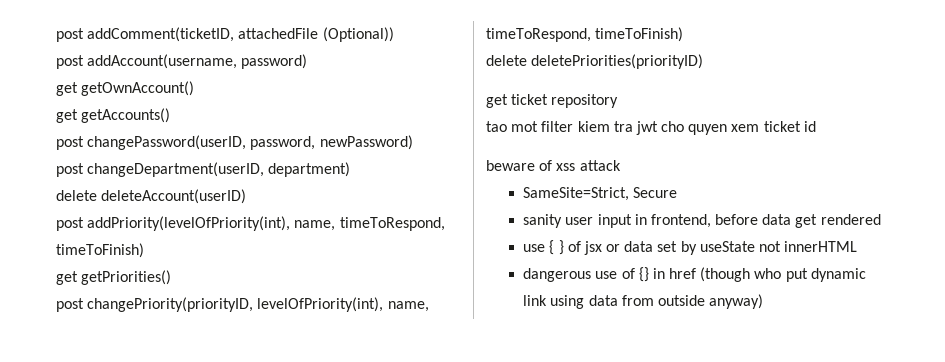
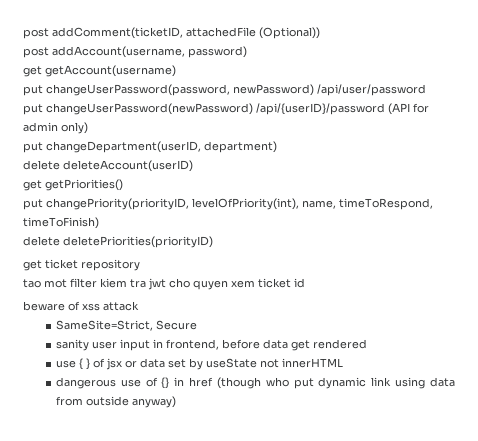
[81,81,195,96] [56,108,171,123] [56,135,413,150] [56,163,84,177] getOwnAccount() // get getAccounts() // post changePassword(userID, password, newPassword) // post -> [45,65,176,77] [23,84,426,96] [23,103,429,115] [23,122,88,134] [23,142,43,153] getAccount(username) // put changeUserPassword(password, newPassword) /api/user/password // put changeUserPassword(newPassword) /api/{userID}/password (API for admin only) // put
[56,216,445,231] [56,243,144,258] // post addPriority(levelOfPriority(int), name, timeToRespond, timeToFinish) -> (193, 166) none
[56,298,84,312] post -> [23,199,43,210] put

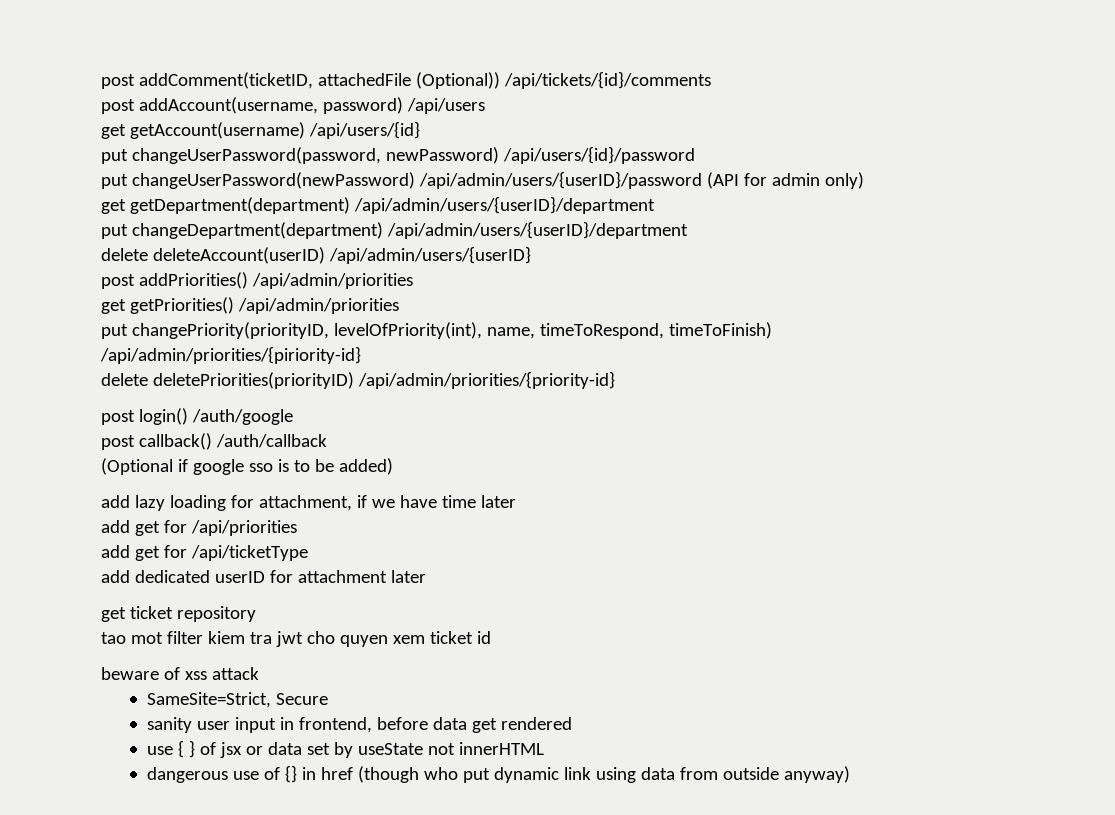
(320, 33) none -> [503,71,711,89] /api/tickets/{id}/comments
(247, 52) none -> [406,98,485,114] /api/users
(176, 71) none -> [308,121,420,139] /api/users/{id}
[317,84,426,96] /api/user/password -> [502,146,695,164] /api/users/{id}/password
[256,103,385,115] /api/{userID}/password -> [418,171,702,189] /api/admin/users/{userID}/password
[23,141,277,153] // put changeDepartment(userID, department) -> [101,196,655,214] [101,221,688,239] // get getDepartment(department) /api/admin/users/{userID}/department // put changeDepartment(department) /api/admin/users/{userID}/department
(193, 166) none -> [328,246,531,264] [101,272,413,289] /api/admin/users/{userID} // post addPriorities() /api/admin/priorities
(123, 185) none -> [237,298,399,314] /api/admin/priorities
(99, 223) none -> [100,346,361,364] /api/admin/priorities/{piriority-id}
(213, 242) none -> [357,371,615,389] [101,408,293,425] [101,433,327,450] [101,458,393,475] [101,495,516,511] [101,520,297,536] [101,545,308,561] [101,570,426,583] /api/admin/priorities/{priority-id} // post login() /auth/google // post callback() /auth/callback // (Optional if google sso is to be added) // add lazy loading for attachment, if we have time later // add get for /api/priorities // add get for /api/ticketType // add dedicated userID for attachment later

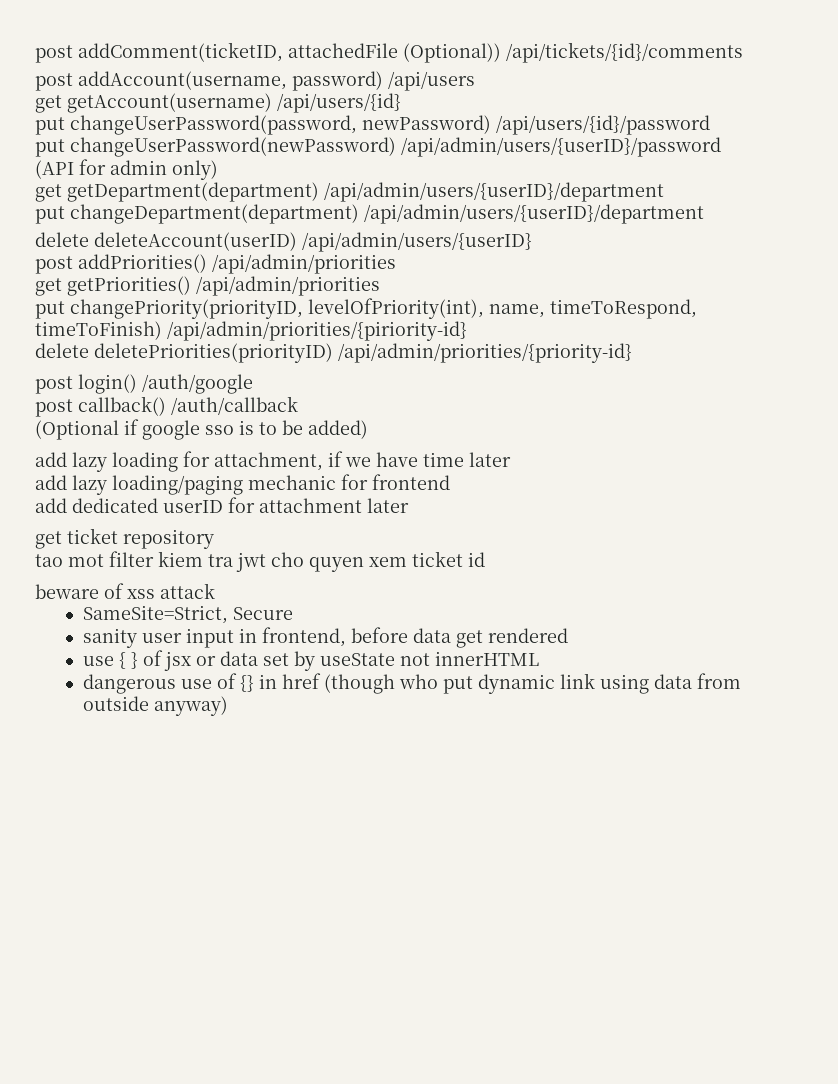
[134,520,297,536] [101,545,308,561] get for /api/priorities // add get for /api/ticketType -> [72,474,450,495] lazy loading/paging mechanic for frontend

